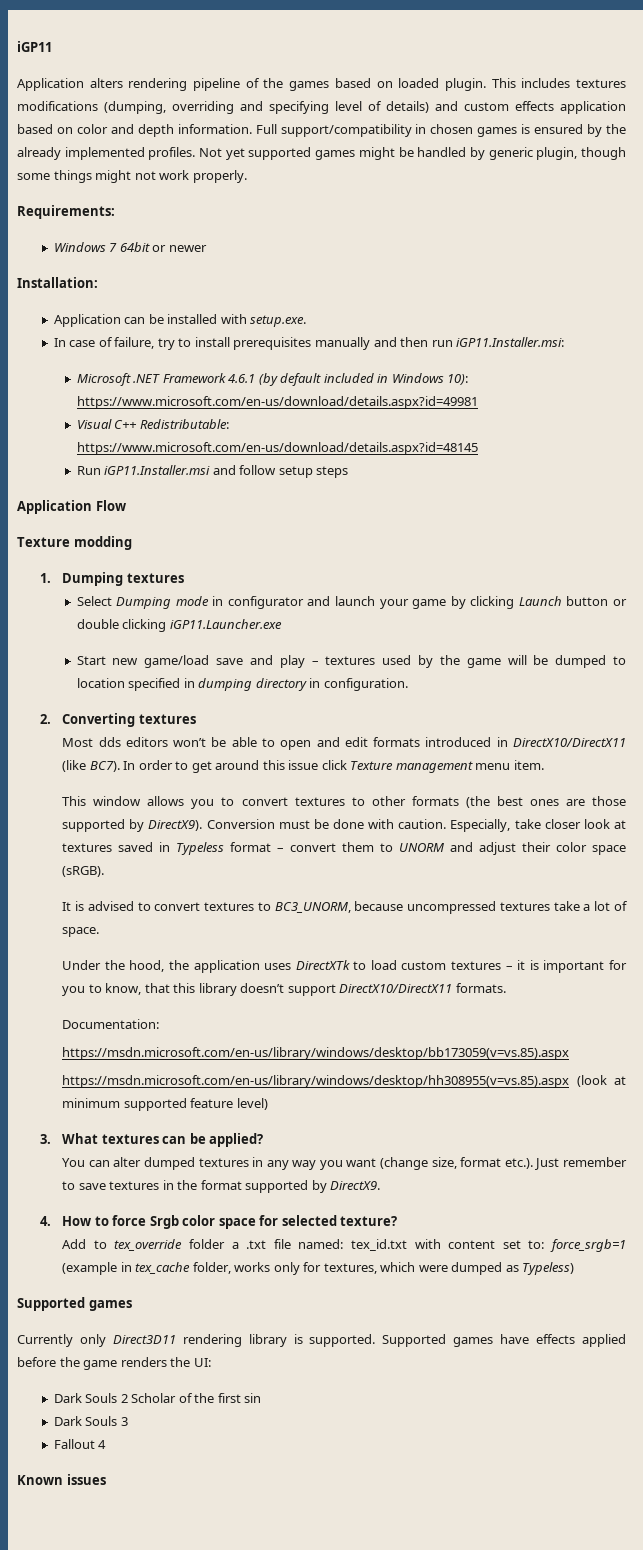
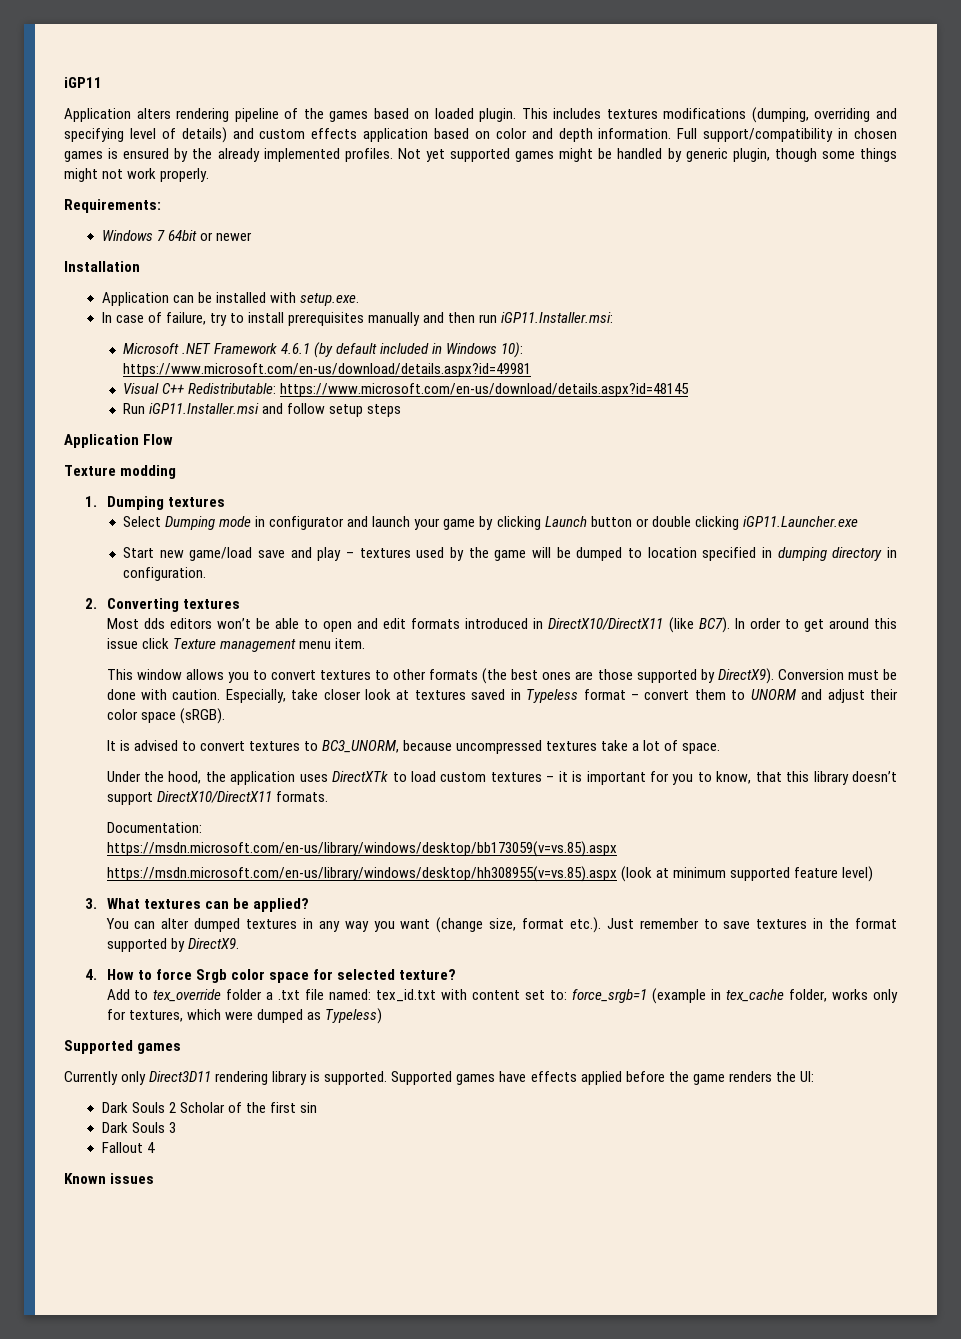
[17,277,98,288] Installation: -> [64,261,140,272] Installation

